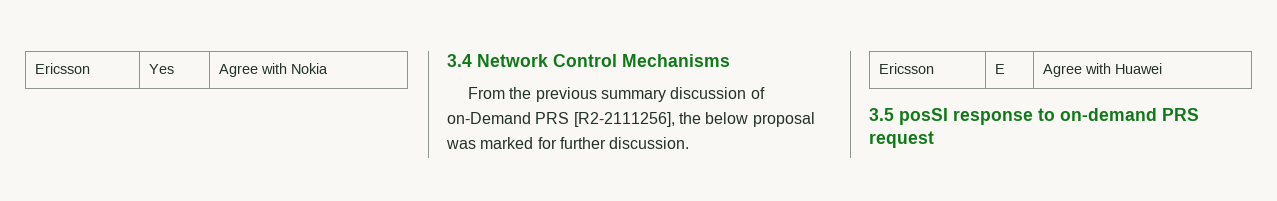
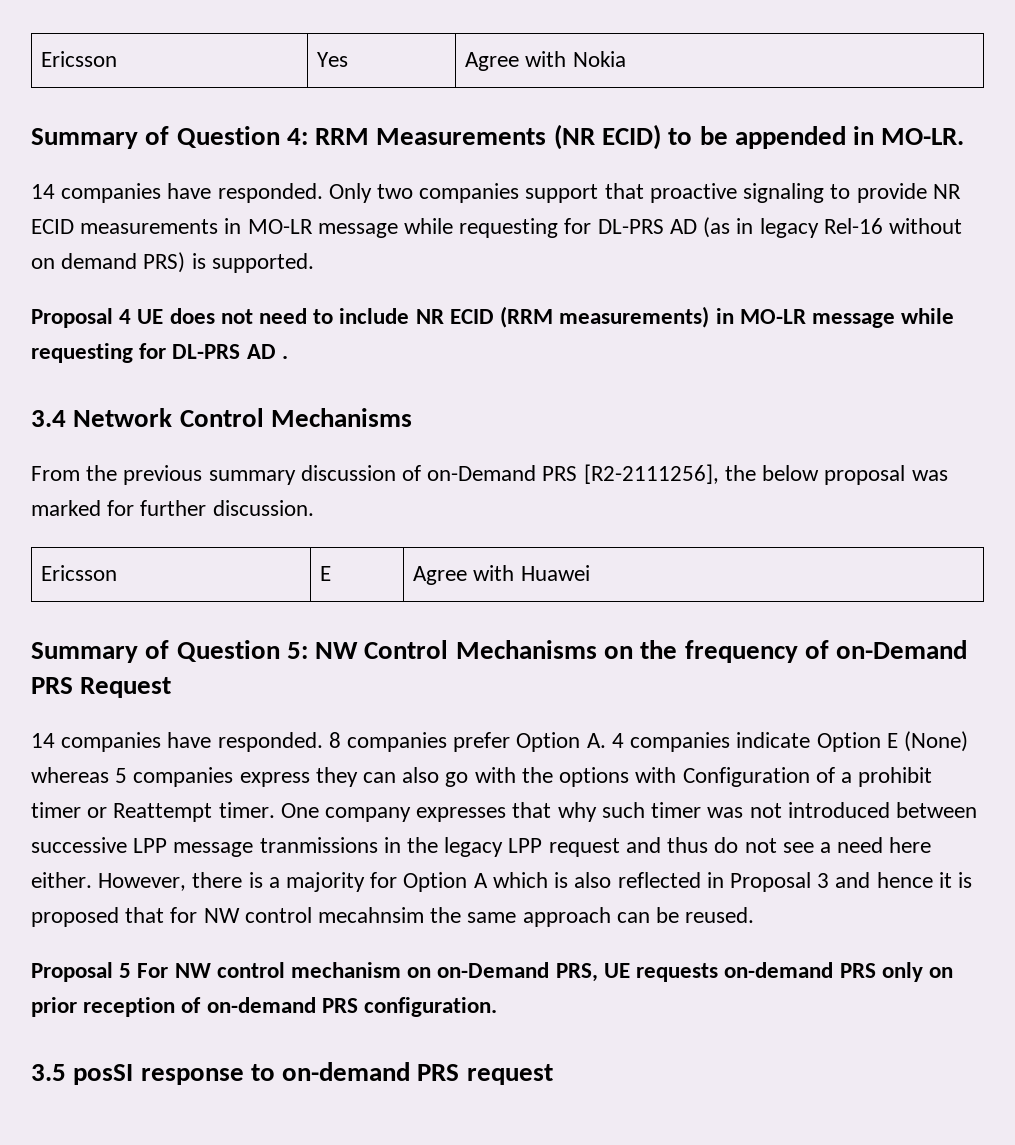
(329, 68) none -> [31,124,965,150] [31,183,961,203] [31,217,962,238] [31,252,314,273] [31,306,955,328] [31,343,288,363] // Summary of Question 4: RRM Measurements (NR ECID) to be appended in MO-LR. // 14 companies have responded. Only two companies support that proactive signaling to provide NR ECID measurements in MO-LR message while requesting for DL-PRS AD (as in legacy Rel-16 without on demand PRS) is supported. // Proposal 4 UE does not need to include NR ECID (RRM measurements) in MO-LR message while requesting for DL-PRS AD .
(1163, 68) none -> [31,640,968,663] [31,677,172,698] [31,731,968,752] [31,767,933,787] [31,802,977,822] [31,837,932,857] [31,872,972,892] [31,907,755,927] [31,962,953,982] [31,997,498,1017] // Summary of Question 5: NW Control Mechanisms on the frequency of on-Demand PRS Request // 14 companies have responded. 8 companies prefer Option A. 4 companies indicate Option E (None) whereas 5 companies express they can also go with the options with Configuration of a prohibit timer or Reattempt timer. One company expresses that why such timer was not introduced between successive LPP message tranmissions in the legacy LPP request and thus do not see a need here either. However, there is a majority for Option A which is also reflected in Proposal 3 and hence it is proposed that for NW control mecahnsim the same approach can be reused. // Proposal 5 For NW control mechanism on on-Demand PRS, UE requests on-demand PRS only on prior reception of on-demand PRS configuration.

